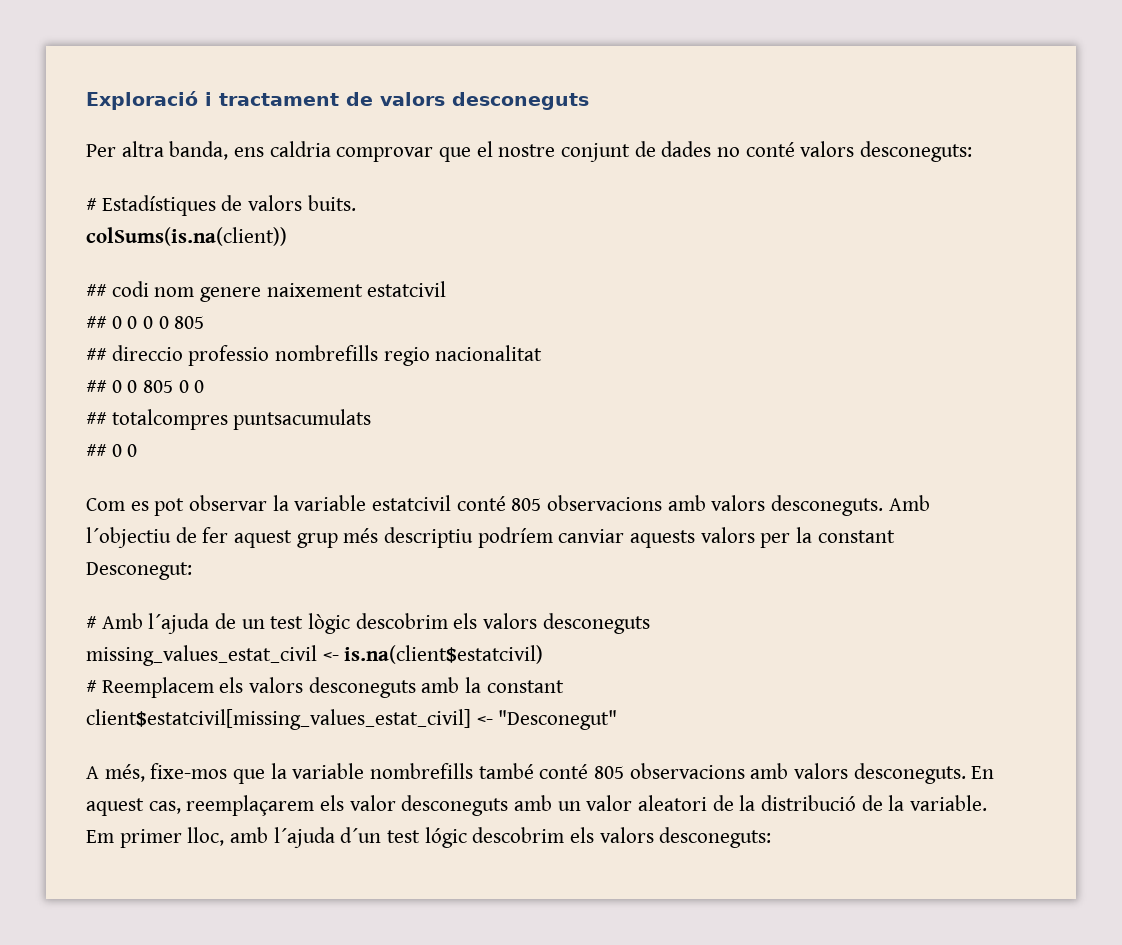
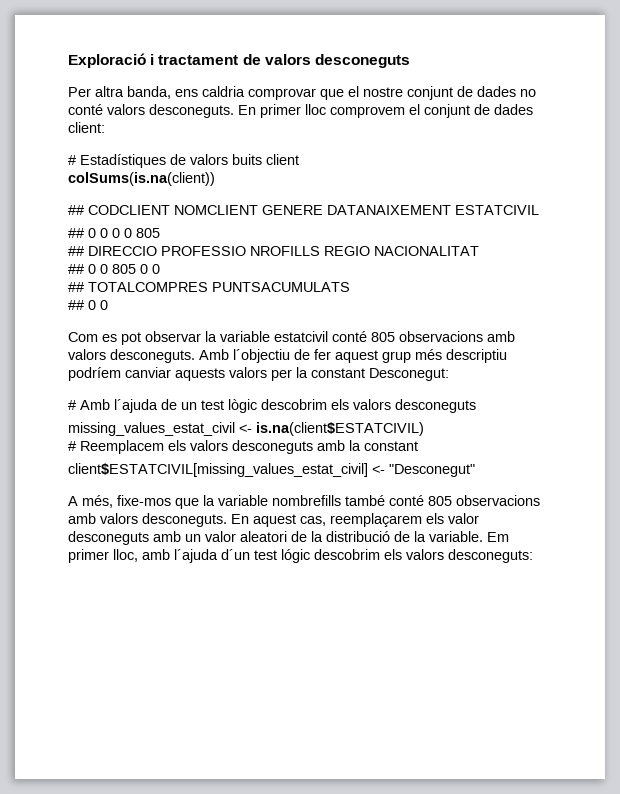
[860,141,973,162] desconeguts: -> [149,104,533,118] [68,122,105,133] desconeguts. En primer lloc comprovem el conjunt de dades client:
[307,195,356,211] buits. -> [232,154,299,165] buits client
[111,281,447,302] codi nom genere naixement estatcivil -> [88,205,539,215] CODCLIENT NOMCLIENT GENERE DATANAIXEMENT ESTATCIVIL
[111,345,543,366] direccio professio nombrefills regio nacionalitat -> [88,246,479,256] DIRECCIO PROFESSIO NROFILLS REGIO NACIONALITAT
[111,409,372,430] totalcompres puntsacumulats -> [88,282,350,292] TOTALCOMPRES PUNTSACUMULATS
[344,645,544,664] is.na(client$estatcivil) -> [256,422,424,436] is.na(client$ESTATCIVIL)
[86,709,471,730] client$estatcivil[missing_values_estat_civil] -> [68,463,368,477] client$ESTATCIVIL[missing_values_estat_civil]

